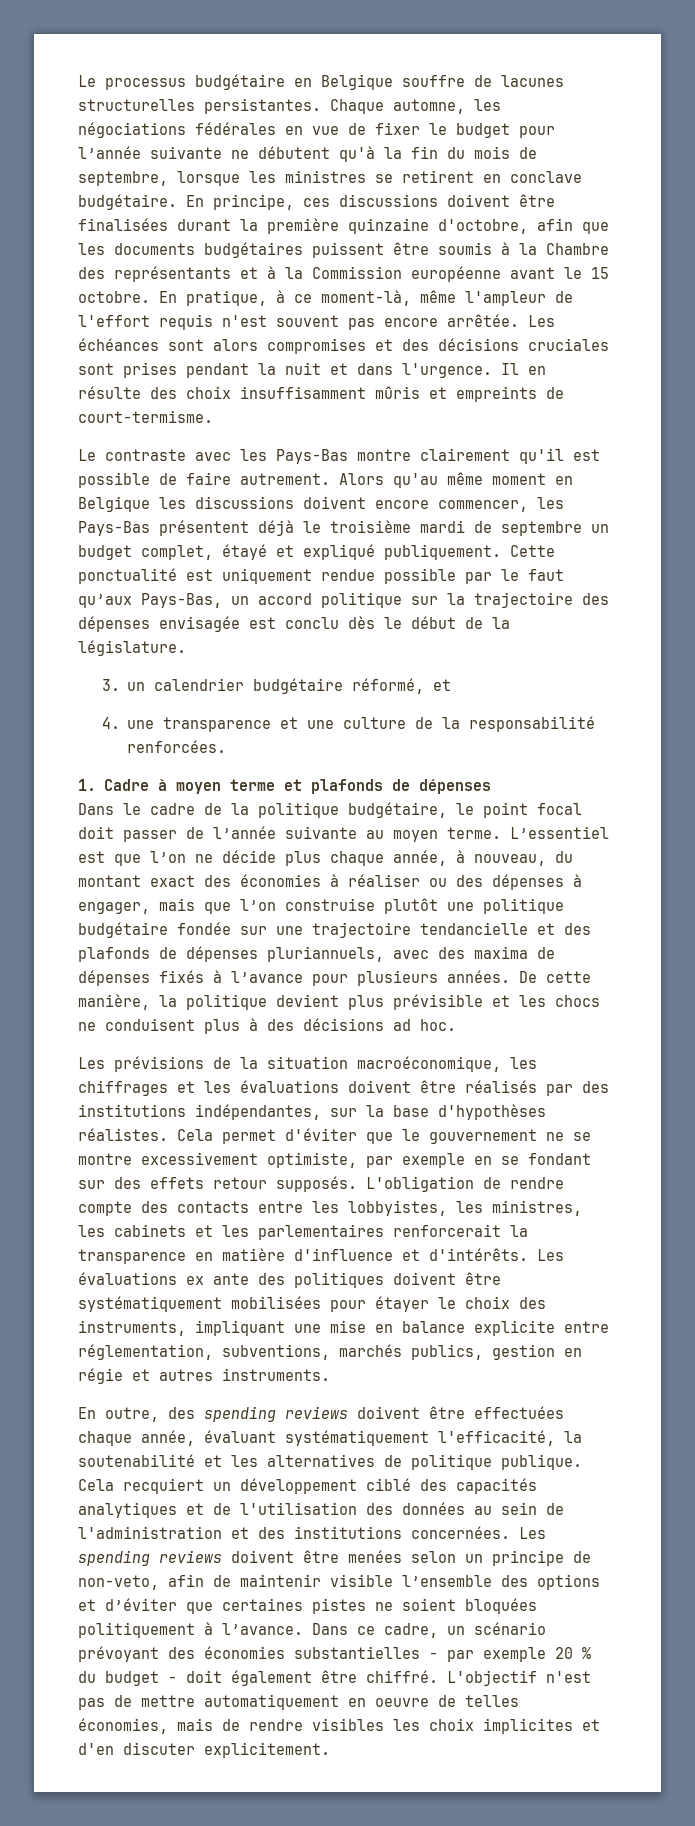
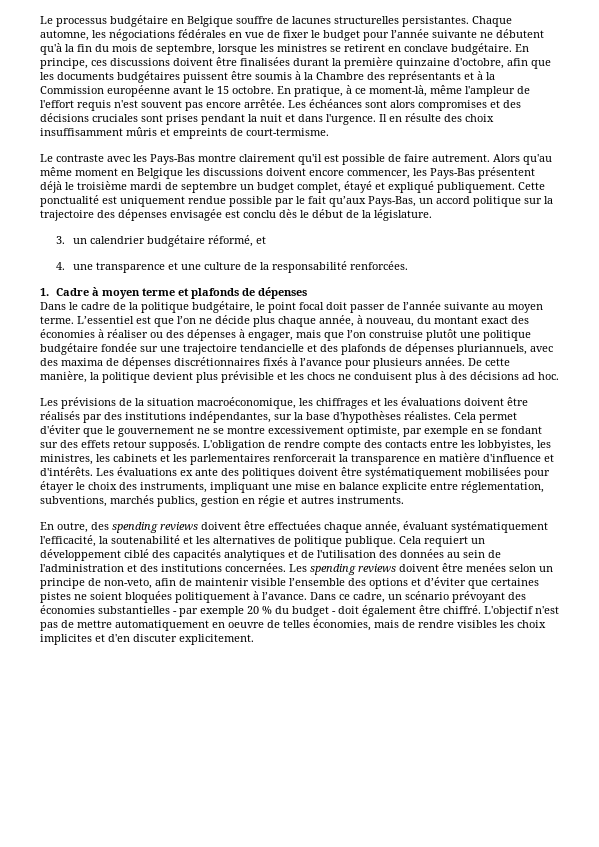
[528,569,564,581] faut -> [308,196,326,204] fait
(150, 978) none -> [174,357,260,366] discrétionnaires
[123,1478,204,1494] recquiert -> [424,536,468,547] requiert

